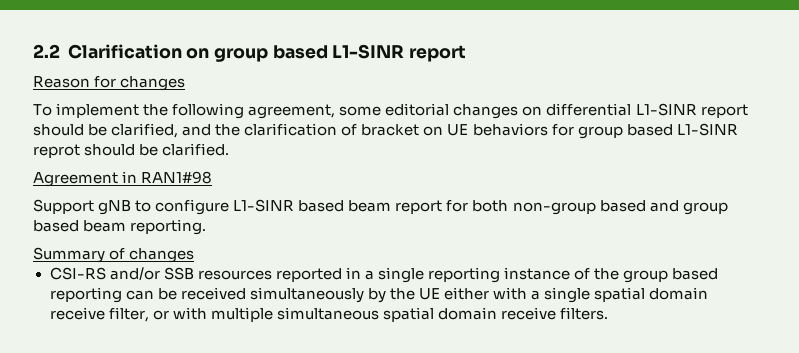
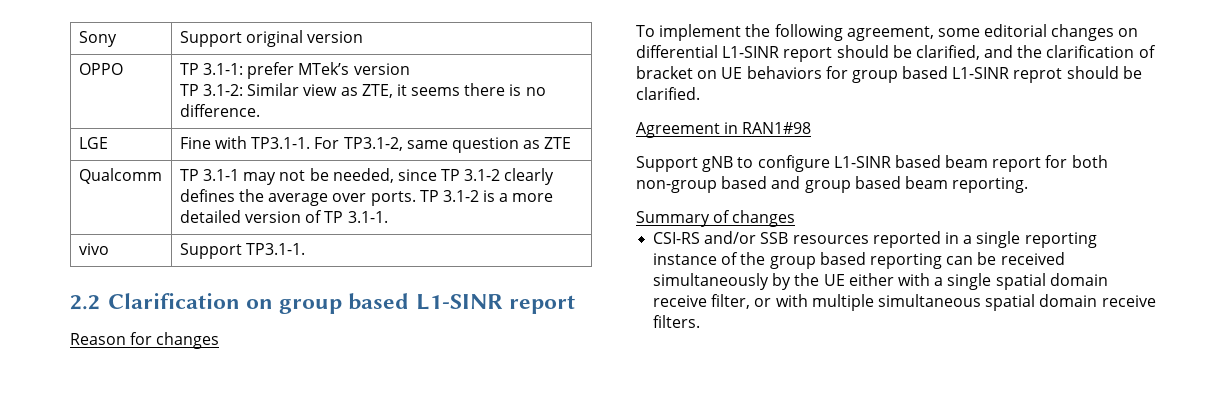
(33, 51) none -> [78,31,117,47] [179,30,364,47] [78,63,123,75] [179,62,410,79] [179,83,546,98] [179,104,260,117] [78,137,108,149] [179,136,572,153] [78,168,162,184] [179,168,555,185] [179,189,554,206] [179,210,388,223] [78,243,109,255] [179,243,305,259] Sony | Support original version // OPPO | TP 3.1-1: prefer MTek’s version // TP 3.1-2: Similar view as ZTE, it seems there is no difference. // LGE | Fine with TP3.1-1. For TP3.1-2, same question as ZTE // Qualcomm | TP 3.1-1 may not be needed, since TP 3.1-2 clearly defines the average over ports. TP 3.1-2 is a more detailed version of TP 3.1-1. // vivo | Support TP3.1-1. //

